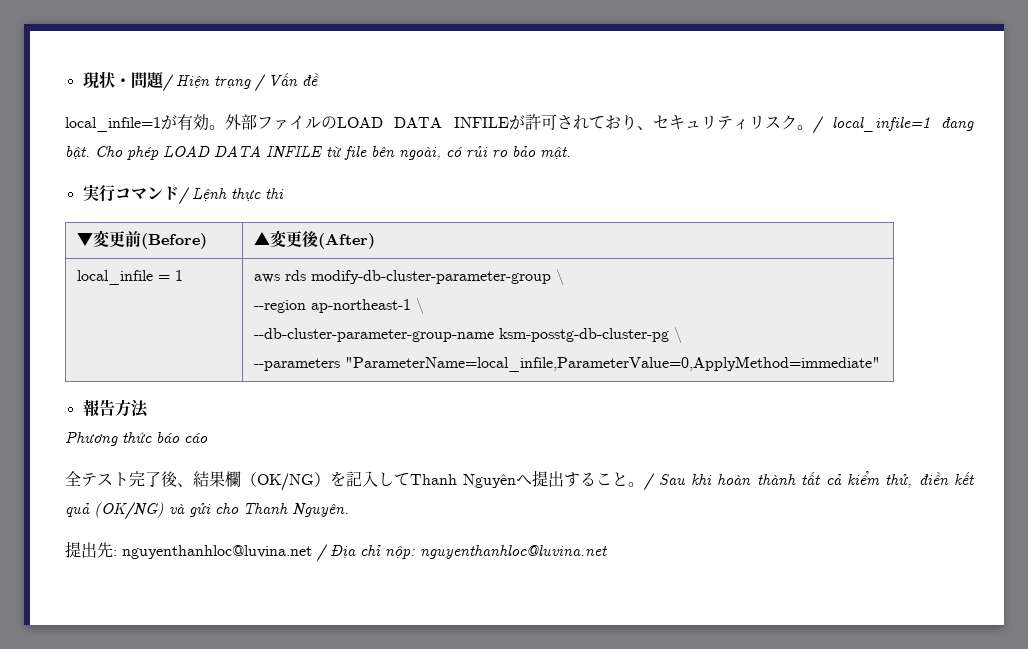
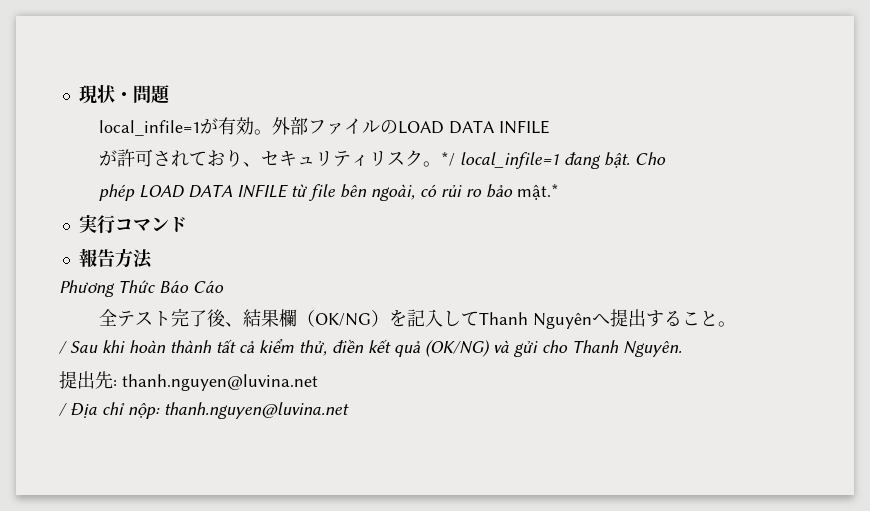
[162,72,319,92] / Hiện trạng / Vấn đề -> (171, 94) none
(509, 122) none -> (550, 127) //
[812,116,823,134] / -> [440,152,455,166] */
(123, 151) none -> (666, 158) //
[540,147,571,159] mật. -> [516,184,559,200] mật.*
[178,187,284,205] [76,230,207,249] [253,230,375,249] [76,270,183,285] [253,269,564,285] [253,298,424,314] [253,327,682,343] [253,356,880,372] / Lệnh thực thi // ▼変更前(Before) | ▲変更後(After) // local_infile = 1 | aws rds modify-db-cluster-parameter-group \ // --region ap-northeast-1 \ // --db-cluster-parameter-group-name ksm-posstg-db-cluster-pg \ // --parameters "ParameterName=local_infile,ParameterValue=0,ApplyMethod=immediate" -> (187, 224) none
[122,432,208,443] thức báo cáo -> [118,280,224,293] Thức Báo Cáo
(645, 484) none -> (736, 324) //
[122,545,312,559] nguyenthanhloc@luvina.net -> [122,374,318,391] thanh.nguyen@luvina.net //
[420,545,607,559] nguyenthanhloc@luvina.net -> [164,402,349,419] thanh.nguyen@luvina.net

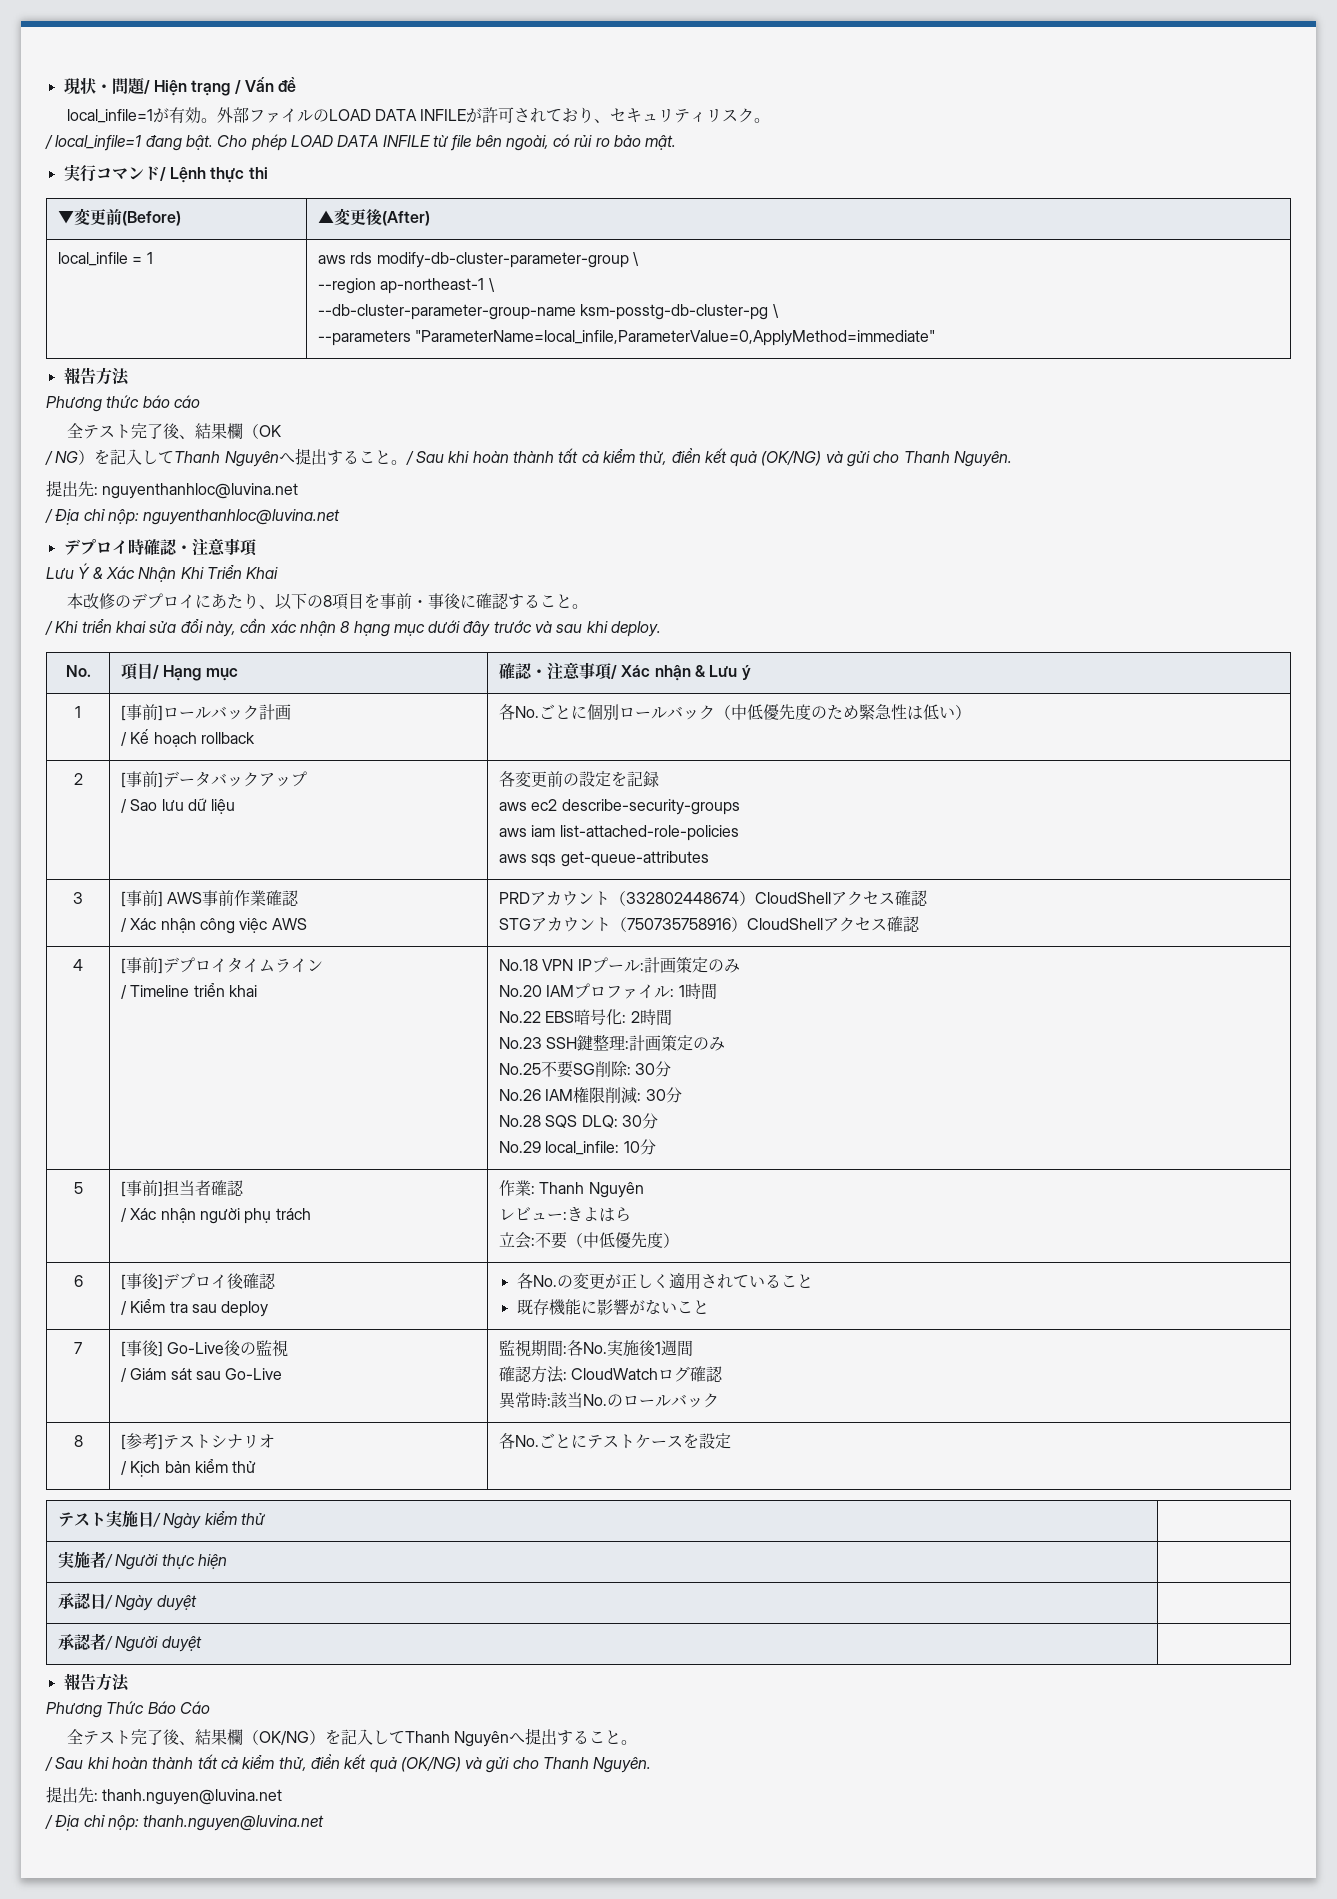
(171, 94) none -> [143,77,297,96] / Hiện trạng / Vấn đề
(550, 127) // -> (467, 115) none
[440,152,455,166] */ -> [45,135,53,149] // /
(666, 158) // -> (248, 141) none
[516,184,559,200] mật.* -> [645,135,677,150] mật.
(187, 224) none -> [159,167,268,183] [58,208,182,226] [318,208,431,226] [58,252,153,266] [318,252,639,268] [318,278,495,294] [318,304,779,320] [318,330,936,346] [63,367,130,386] [46,395,200,412] [66,423,281,439] [45,448,1013,467] [46,480,299,499] [45,509,341,525] [63,538,257,556] [46,563,279,582] [66,593,588,610] [45,618,662,637] [65,665,91,677] [121,663,238,681] [499,662,751,681] [75,706,81,718] [121,704,292,721] [121,729,255,747] [499,704,972,720] [73,773,83,785] [121,771,308,788] [121,798,236,814] [499,771,660,787] [499,799,740,815] [499,825,739,841] [499,851,709,867] [73,892,83,904] [121,890,300,907] [121,918,307,934] [499,890,929,906] [499,916,921,932] [73,959,83,971] [121,957,324,974] [121,983,257,999] [499,957,740,973] [499,983,717,999] [499,1009,672,1025] [499,1034,726,1051] [499,1061,672,1078] [499,1087,682,1104] [499,1113,658,1129] [499,1139,656,1155] [73,1182,83,1194] [121,1180,245,1197] [121,1208,311,1224] [499,1180,644,1198] [499,1207,632,1222] [499,1232,680,1249] [73,1275,83,1287] [121,1273,277,1290] [121,1299,269,1317] [516,1272,813,1290] [516,1299,709,1315] [74,1342,82,1354] [121,1340,289,1357] [121,1368,283,1382] [499,1340,694,1357] [499,1366,724,1383] [499,1392,720,1409] [73,1435,83,1447] [121,1433,276,1450] [121,1459,257,1477] [499,1433,732,1449] [58,1510,266,1529] [58,1551,227,1570] [58,1593,197,1611] [58,1633,202,1652] / Lệnh thực thi // ▼変更前(Before) | ▲変更後(After) // local_infile = 1 | aws rds modify-db-cluster-parameter-group \ // --region ap-northeast-1 \ // --db-cluster-parameter-group-name ksm-posstg-db-cluster-pg \ // --parameters "ParameterName=local_infile,ParameterValue=0,ApplyMethod=immediate" // 報告方法 // Phương thức báo cáo // 全テスト完了後、結果欄（OK // / NG）を記入してThanh Nguyênへ提出すること。/ Sau khi hoàn thành tất cả kiểm thử, điền kết quả (OK/NG) và gửi cho Thanh Nguyên. // 提出先: nguyenthanhloc@luvina.net // / Địa chỉ nộp: nguyenthanhloc@luvina.net // デプロイ時確認・注意事項 // Lưu Ý & Xác Nhận Khi Triển Khai // 本改修のデプロイにあたり、以下の8項目を事前・事後に確認すること。 // / Khi triển khai sửa đổi này, cần xác nhận 8 hạng mục dưới đây trước và sau khi deploy. // No. | 項目/ Hạng mục | 確認・注意事項/ Xác nhận & Lưu ý // 1 | [事前]ロールバック計画 // / Kế hoạch rollback | 各No.ごとに個別ロールバック（中低優先度のため緊急性は低い） // 2 | [事前]データバックアップ // / Sao lưu dữ liệu | 各変更前の設定を記録 // aws ec2 describe-security-groups // aws iam list-attached-role-policies // aws sqs get-queue-attributes // 3 | [事前] AWS事前作業確認 // / Xác nhận công việc AWS | PRDアカウント（332802448674）CloudShellアクセス確認 // STGアカウント（750735758916）CloudShellアクセス確認 // 4 | [事前]デプロイタイムライン // / Timeline triển khai | No.18 VPN IPプール:計画策定のみ // No.20 IAMプロファイル: 1時間 // No.22 EBS暗号化: 2時間 // No.23 SSH鍵整理:計画策定のみ // No.25不要SG削除: 30分 // No.26 IAM権限削減: 30分 // No.28 SQS DLQ: 30分 // No.29 local_infile: 10分 // 5 | [事前]担当者確認 // / Xác nhận người phụ trách | 作業: Thanh Nguyên // レビュー:きよはら // 立会:不要（中低優先度） // 6 | [事後]デプロイ後確認 // / Kiểm tra sau deploy | 各No.の変更が正しく適用されていること // 既存機能に影響がないこと // 7 | [事後] Go-Live後の監視 // / Giám sát sau Go-Live | 監視期間:各No.実施後1週間 // 確認方法: CloudWatchログ確認 // 異常時:該当No.のロールバック // 8 | [参考]テストシナリオ // / Kịch bản kiểm thử | 各No.ごとにテストケースを設定 // テスト実施日/ Ngày kiểm thử | // 実施者/ Người thực hiện | // 承認日/ Ngày duyệt | // 承認者/ Người duyệt |

